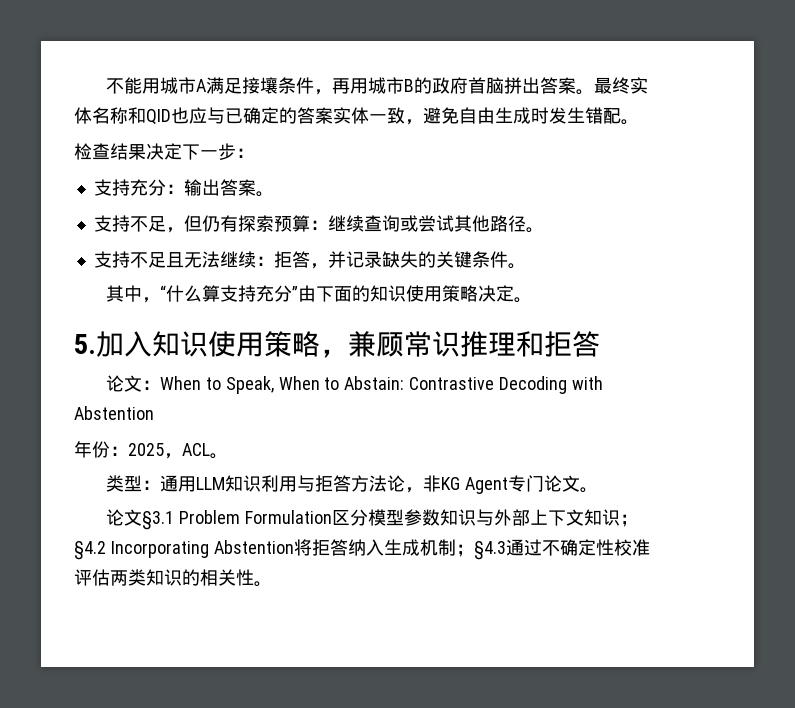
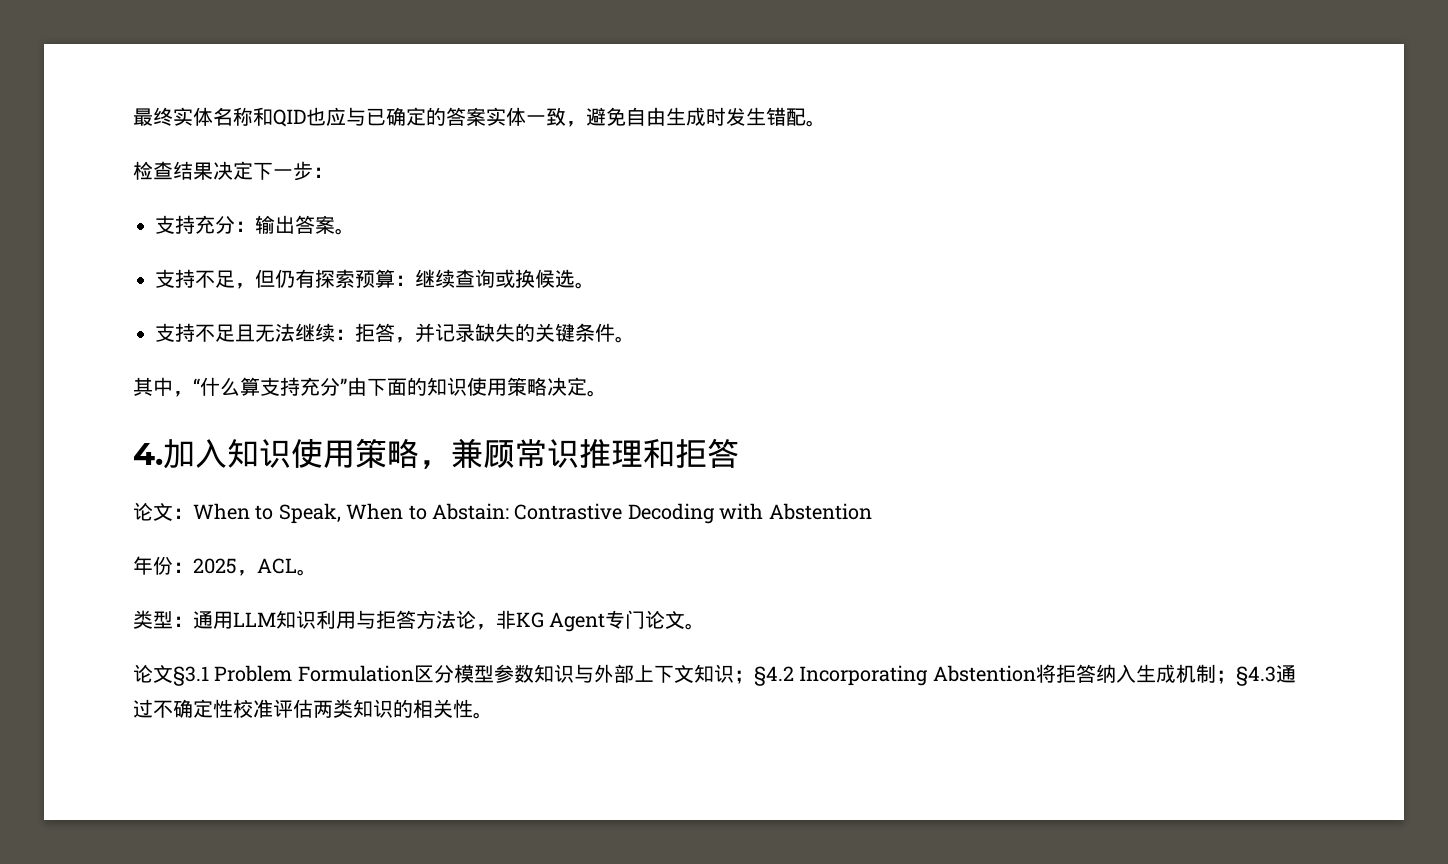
[106,77,595,95] 不能用城市A满足接壤条件，再用城市B的政府首脑拼出答案。 -> (133, 117) none
[417,215,526,232] 尝试其他路径 -> [515,269,575,288] 换候选
[74,334,96,354] 5. -> [133,443,163,465] 4.

